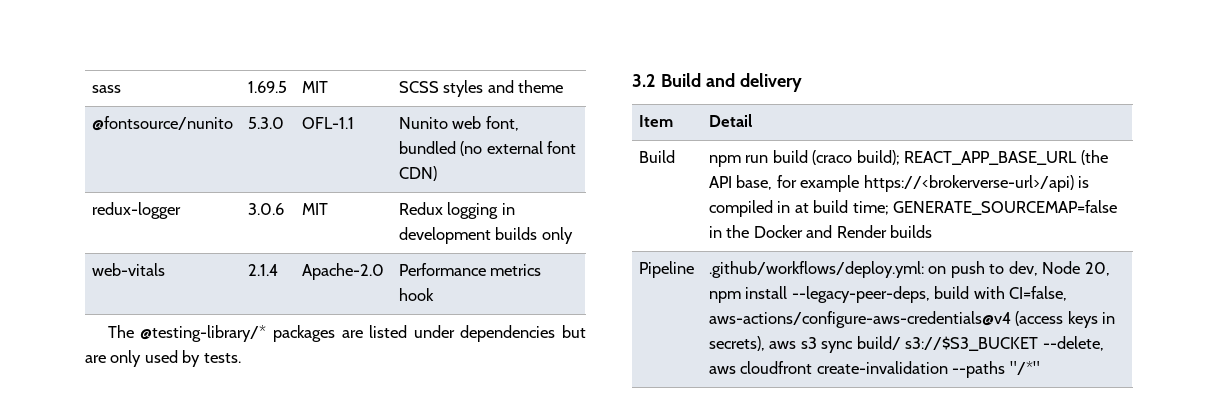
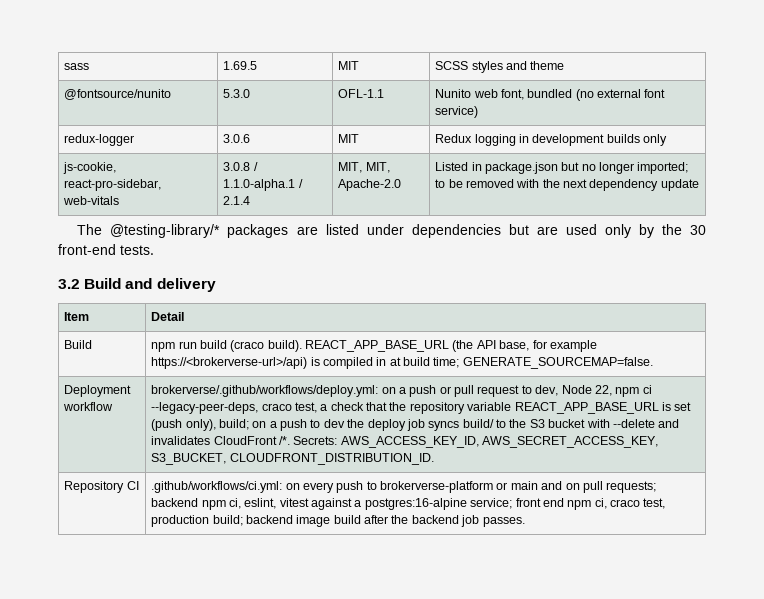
[399,166,438,181] CDN) -> [435,106,479,118] service)
(573, 235) none -> [63,162,117,174] [64,179,162,191] js-cookie, react-pro-sidebar,
(166, 269) none -> [223,162,258,171] [223,179,303,191] 3.0.8 / 1.1.0-alpha.1 /
(279, 270) none -> [338,162,390,173] MIT, MIT,
[399,263,542,276] [399,288,435,301] Performance metrics hook -> [435,162,689,174] [435,179,699,191] Listed in package.json but no longer imported; to be removed with the next dependency update
[110,350,201,367] only used by -> [565,224,706,238] [58,244,116,255] used only by the 30 front-end
[856,150,900,165] build); -> [267,340,302,352] build).
[893,200,1118,215] [709,225,933,238] [639,261,695,278] [709,261,1110,278] [709,286,1068,303] [709,311,1116,328] [709,336,1104,353] [709,361,1040,378] GENERATE_SOURCEMAP=false in the Docker and Render builds // Pipeline | .github/workflows/deploy.yml: on push to dev, Node 20, npm install --legacy-peer-deps, build with CI=false, aws-actions/configure-aws-credentials@v4 (access keys in secrets), aws s3 sync build/ s3://$S3_BUCKET --delete, aws cloudfront create-invalidation --paths "/*" -> [462,357,653,369] [64,385,132,397] [63,402,114,411] [151,385,652,397] [151,402,692,414] [151,419,680,431] [151,436,659,448] [151,453,434,465] [64,481,139,493] [151,481,657,493] [151,498,666,510] [151,515,525,527] GENERATE_SOURCEMAP=false. // Deployment workflow | brokerverse/.github/workflows/deploy.yml: on a push or pull request to dev, Node 22, npm ci --legacy-peer-deps, craco test, a check that the repository variable REACT_APP_BASE_URL is set (push only), build; on a push to dev the deploy job syncs build/ to the S3 bucket with --delete and invalidates CloudFront /*. Secrets: AWS_ACCESS_KEY_ID, AWS_SECRET_ACCESS_KEY, S3_BUCKET, CLOUDFRONT_DISTRIBUTION_ID. // Repository CI | .github/workflows/ci.yml: on every push to brokerverse-platform or main and on pull requests; backend npm ci, eslint, vitest against a postgres:16-alpine service; front end npm ci, craco test, production build; backend image build after the backend job passes.

